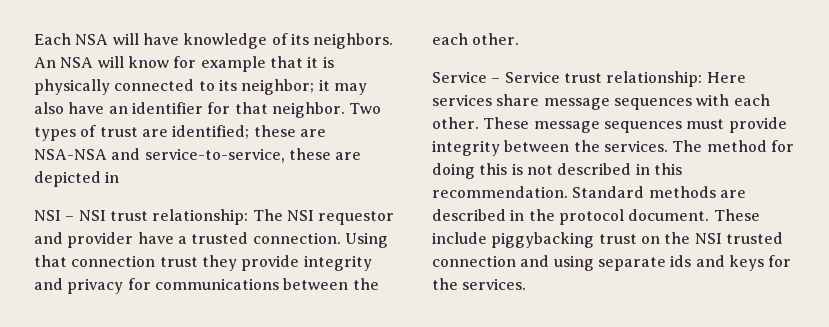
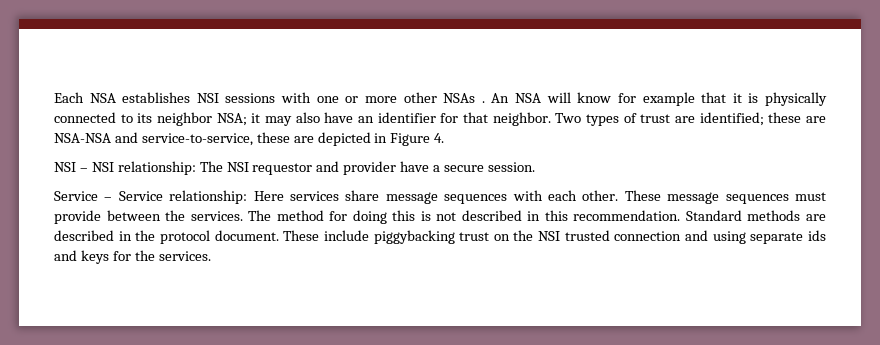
[112,33,394,49] will have knowledge of its neighbors. -> [122,92,485,103] establishes NSI sessions with one or more other NSAs .
[241,79,315,95] neighbor; -> [157,112,247,126] neighbor NSA;
(120, 177) none -> [390,133,445,146] Figure 4.
[109,211,148,221] trust -> (114, 167) none
[191,232,388,248] [34,255,372,271] [34,278,379,294] [432,33,520,45] trusted connection. Using that connection trust they provide integrity and privacy for communications between the each other. -> [444,162,535,172] secure session.
[563,73,602,83] trust -> (163, 196) none
[432,140,500,156] integrity -> (101, 217) none

